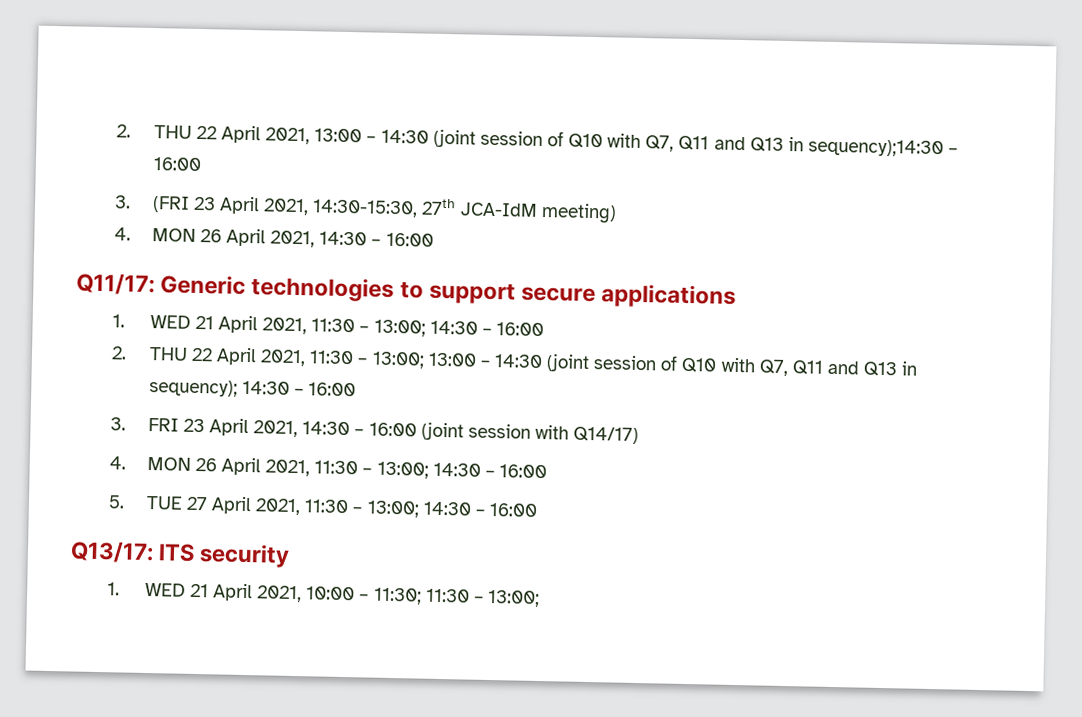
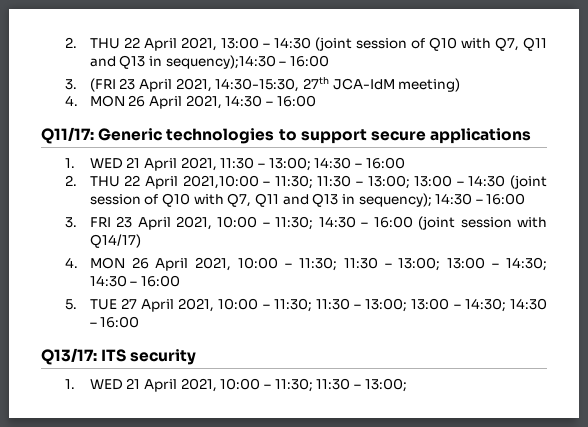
[260,349,307,367] 2021, -> [182,175,313,189] 2021,10:00 – 11:30;
(299, 429) none -> [217,216,314,230] 10:00 – 11:30;
[314,460,429,479] 11:30 – 13:00; -> [238,257,547,271] 10:00 – 11:30; 11:30 – 13:00; 13:00 – 14:30;
[304,499,420,518] 11:30 – 13:00; -> [218,298,506,312] 10:00 – 11:30; 11:30 – 13:00; 13:00 – 14:30;

